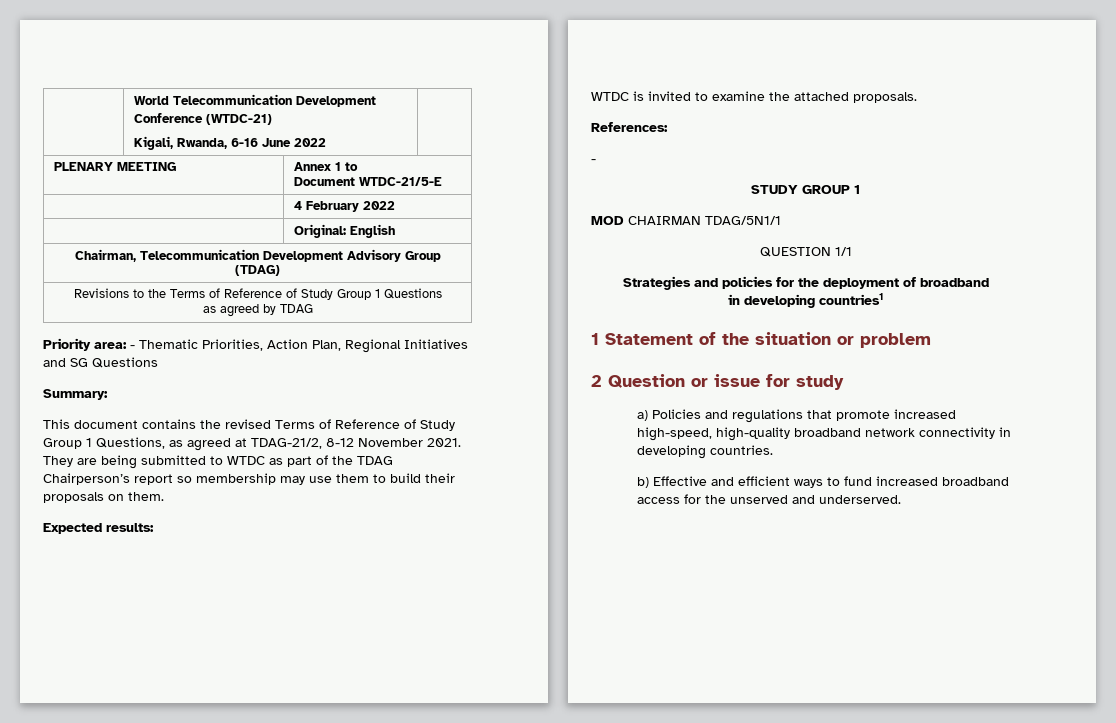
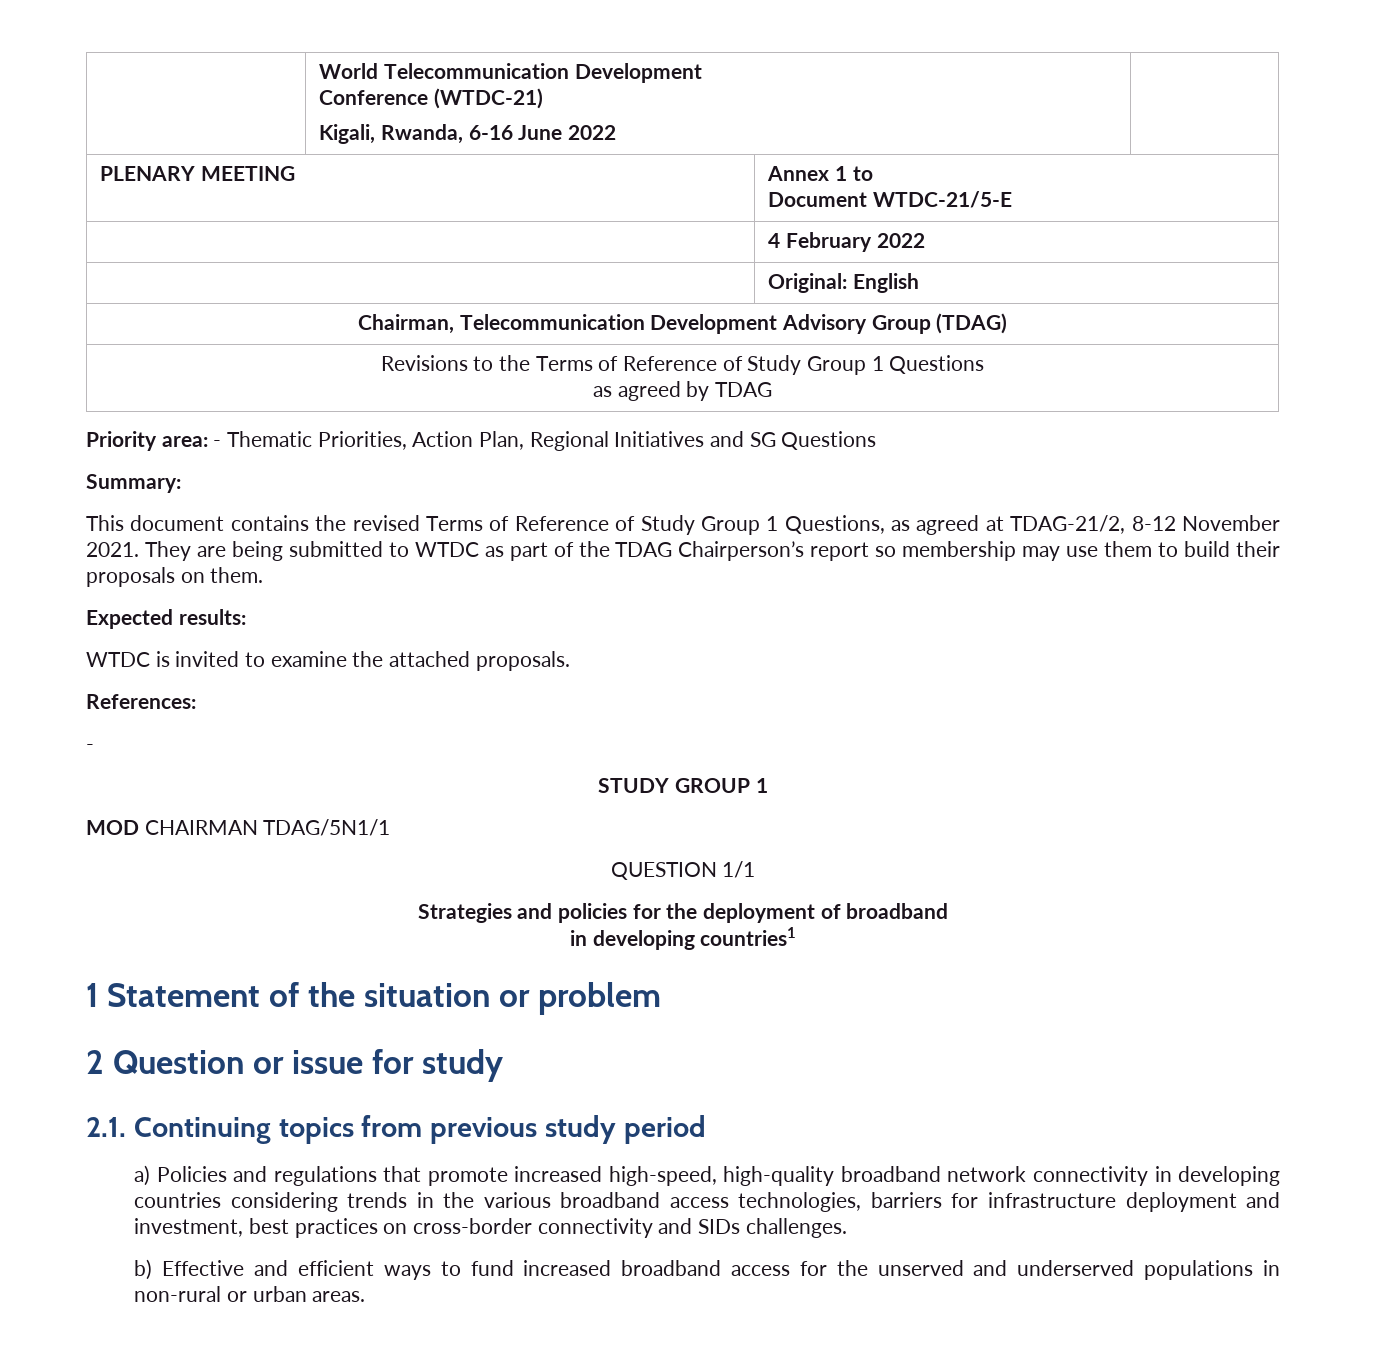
(844, 382) none -> [86,1115,706,1144] // 2.1. Continuing topics from previous study period
[710,445,774,455] countries. -> [134,1192,1281,1212] [134,1218,847,1238] countries considering trends in the various broadband access technologies, barriers for infrastructure deployment and investment, best practices on cross-border connectivity and SIDs challenges.
[819,495,902,504] underserved. -> [1017,1260,1280,1280] [134,1286,366,1302] underserved populations in non-rural or urban areas.

